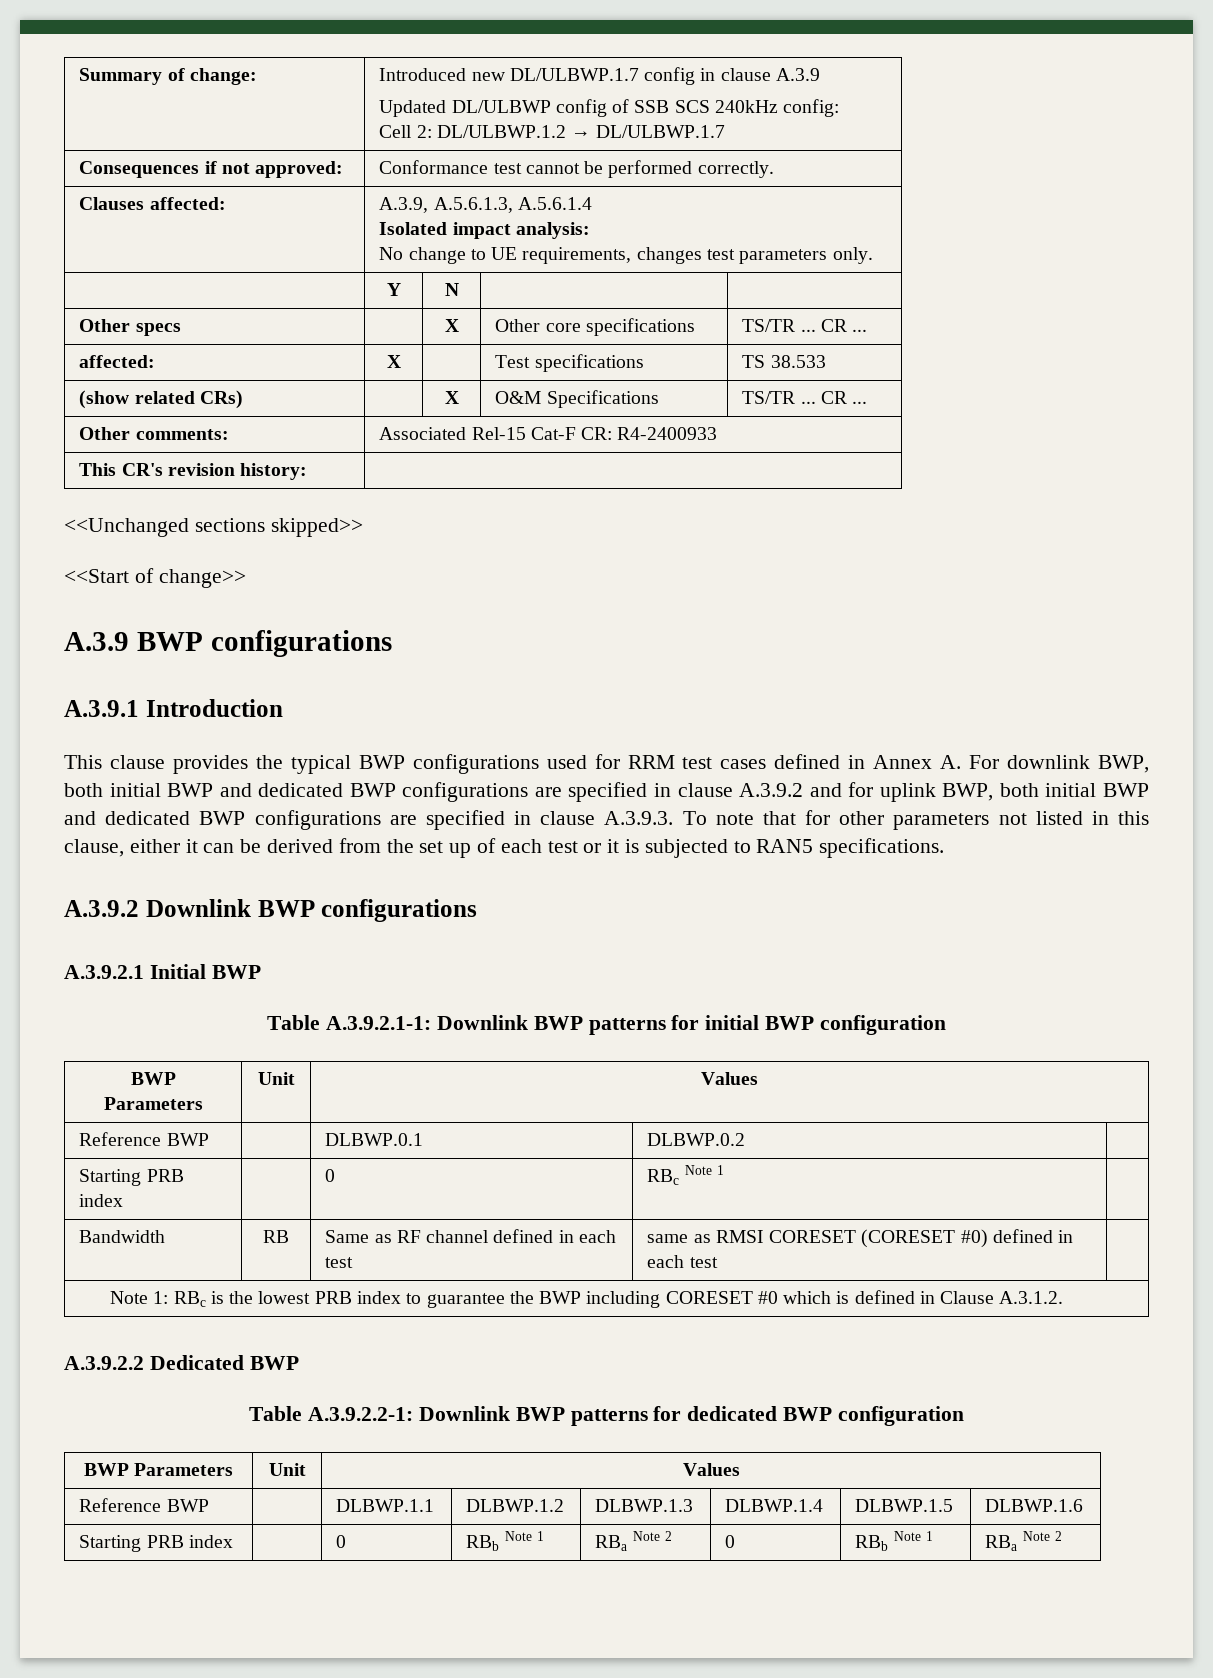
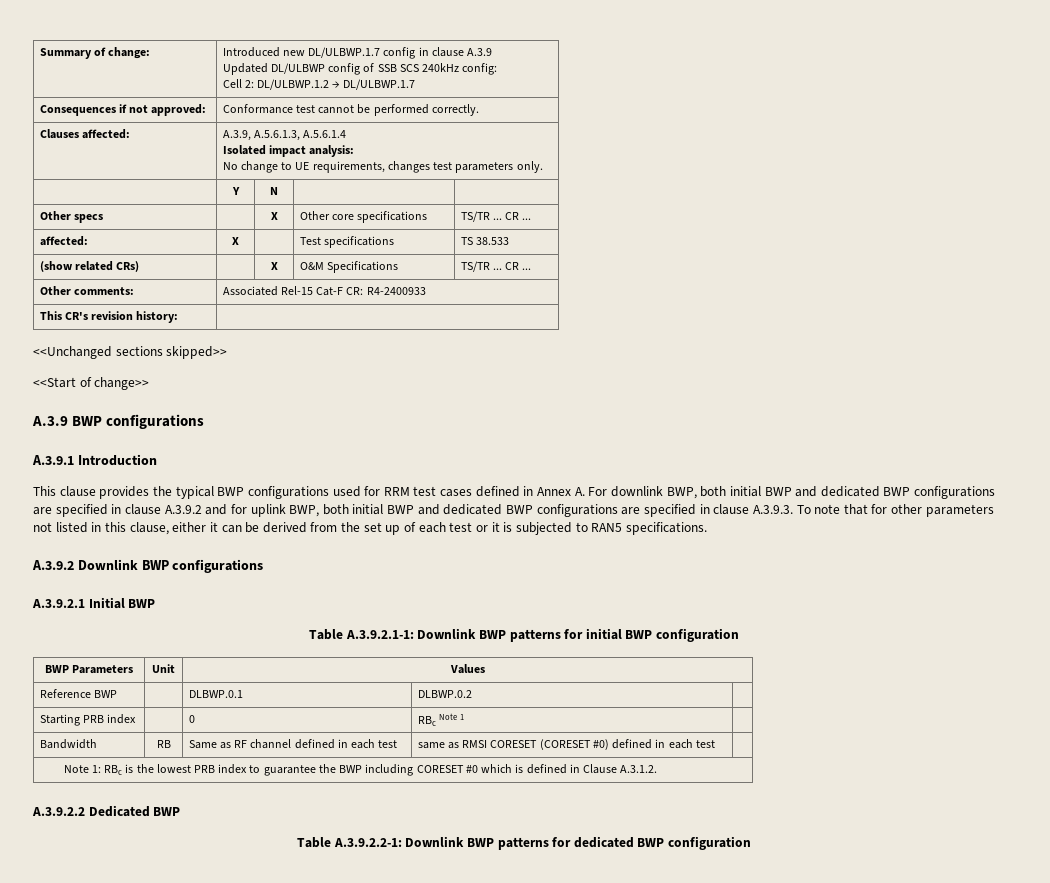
[83,1463,234,1476] [268,1463,306,1476] [682,1463,740,1476] [79,1498,209,1512] [336,1499,435,1512] [466,1499,565,1512] [595,1499,694,1512] [725,1499,824,1512] [855,1499,954,1512] [985,1499,1084,1512] [79,1535,233,1552] [336,1535,347,1548] [466,1531,544,1551] [595,1531,672,1551] [725,1535,736,1548] [855,1531,933,1551] [985,1531,1062,1551] // BWP Parameters | Unit | Values // Reference BWP | | DLBWP.1.1 | DLBWP.1.2 | DLBWP.1.3 | DLBWP.1.4 | DLBWP.1.5 | DLBWP.1.6 // Starting PRB index | | 0 | RBb Note 1 | RBa Note 2 | 0 | RBb Note 1 | RBa Note 2 -> (752, 843) none

